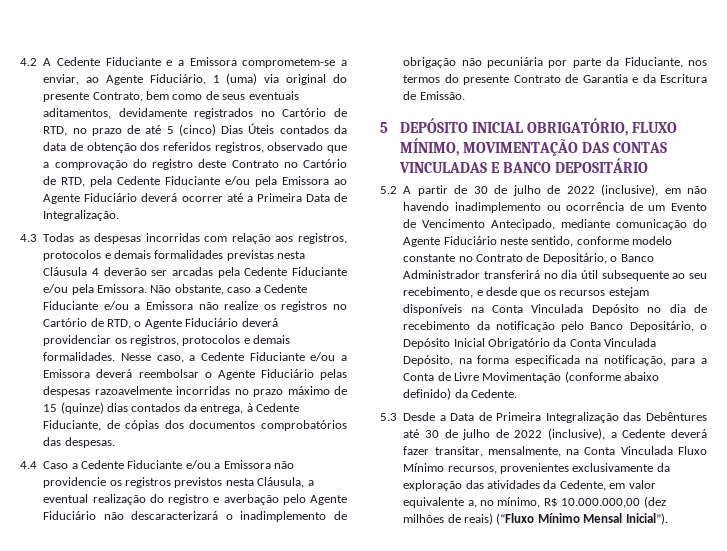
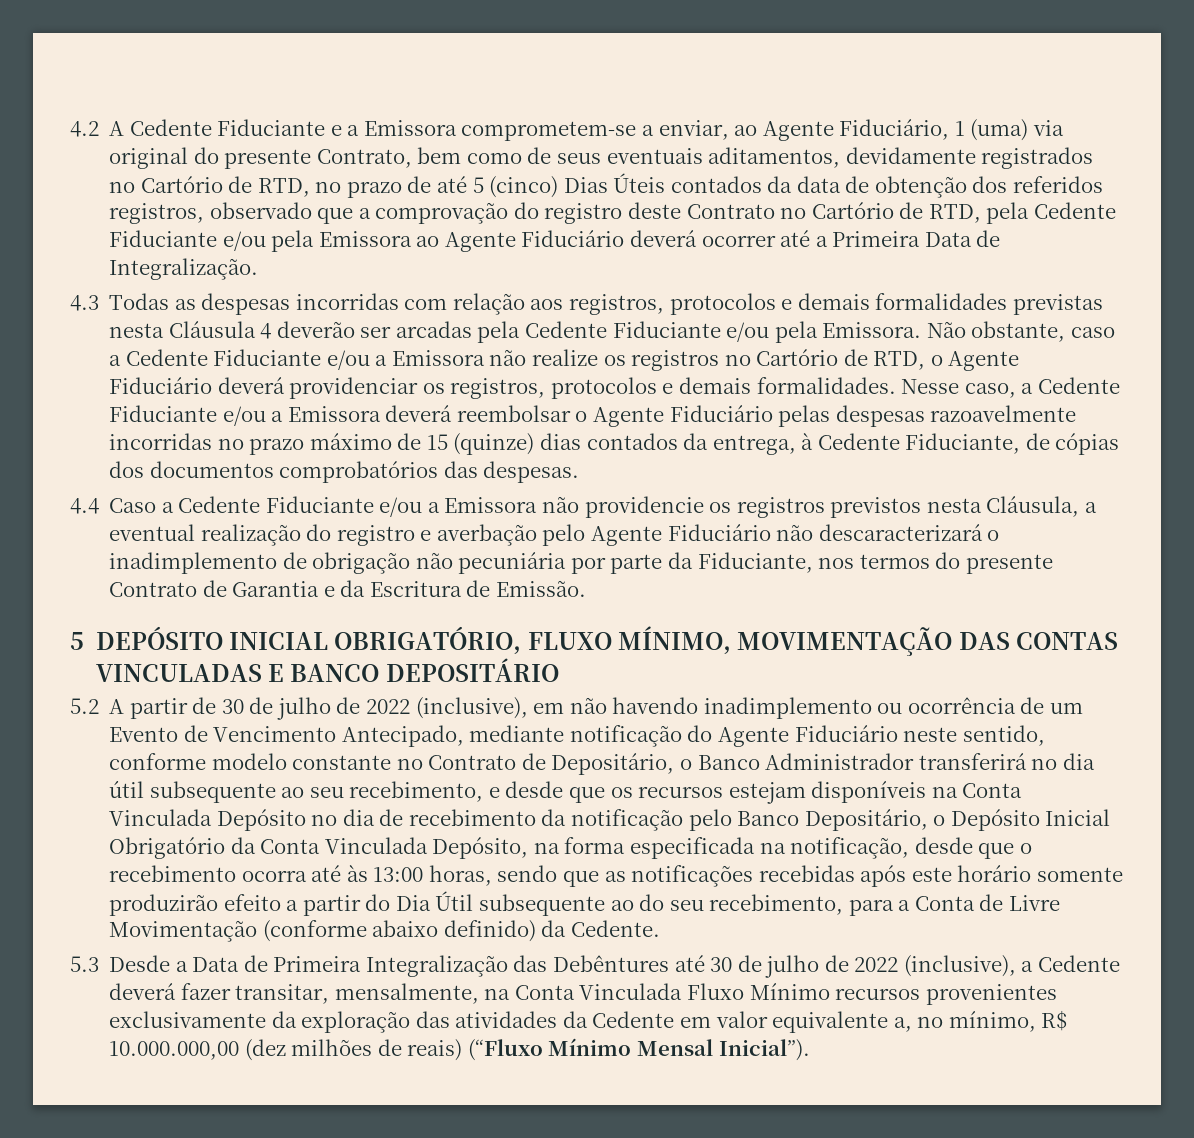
[616,219,688,230] comunicação -> [569,725,682,747] notificação
(666, 360) none -> [914,837,1032,859] [109,865,1123,887] [109,891,844,916] desde que o recebimento ocorra até às 13:00 horas, sendo que as notificações recebidas após este horário somente produzirão efeito a partir do Dia Útil subsequente ao do seu recebimento,
[447,466,497,474] recursos, -> [835,988,921,1000] recursos
[559,480,606,491] Cedente, -> [592,1011,675,1028] Cedente

